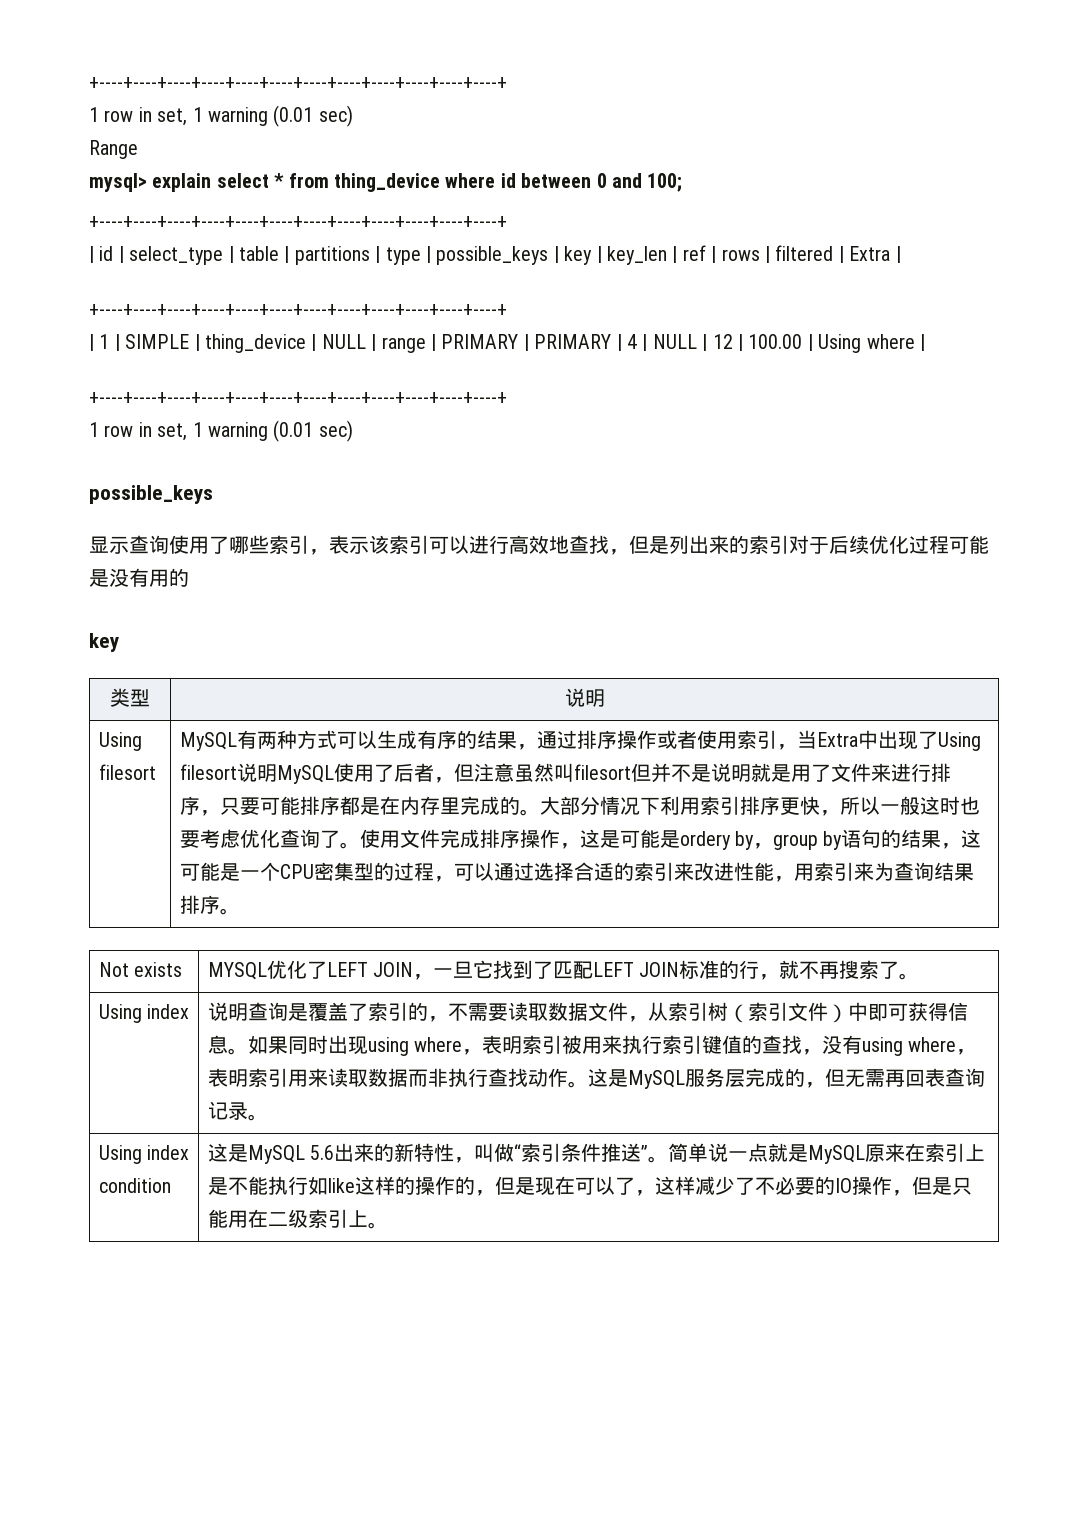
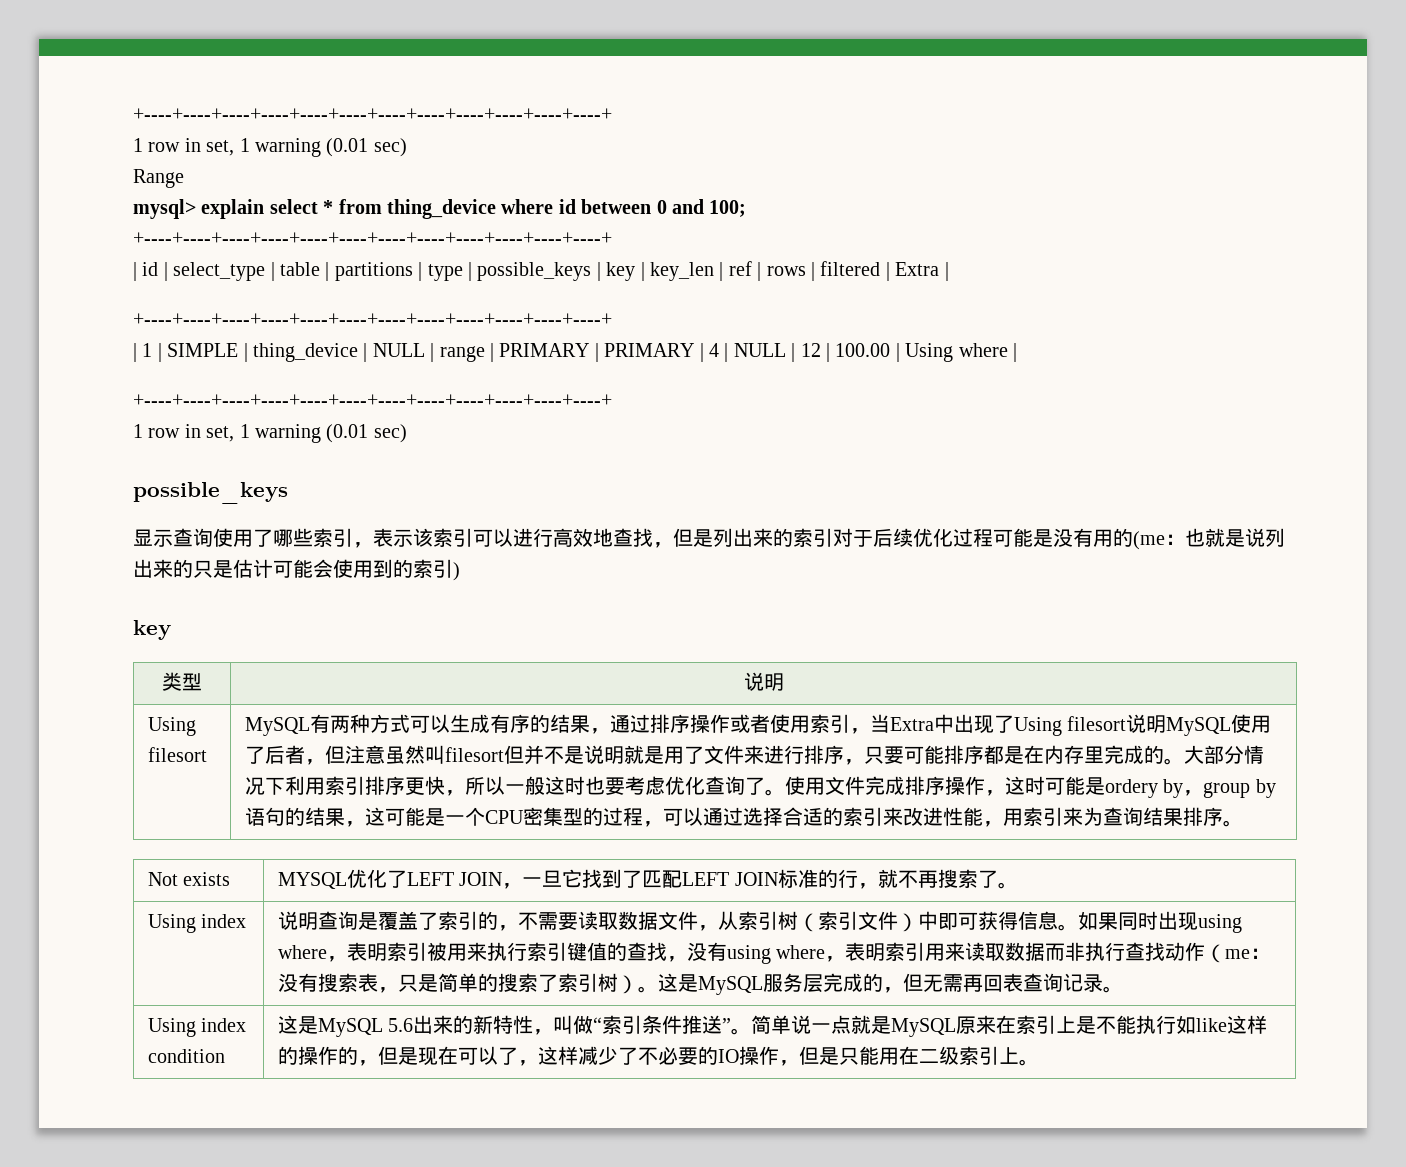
(189, 577) none -> [1133,528,1285,550] [133,559,460,581] (me：也就是说列出来的只是估计可能会使用到的索引)
[599,830,620,848] 是 -> [1025,776,1046,795] 时
(568, 1077) none -> [1205,944,1271,963] [278,973,639,994] （me：没有搜索表，只是简单的搜索了索引树）

